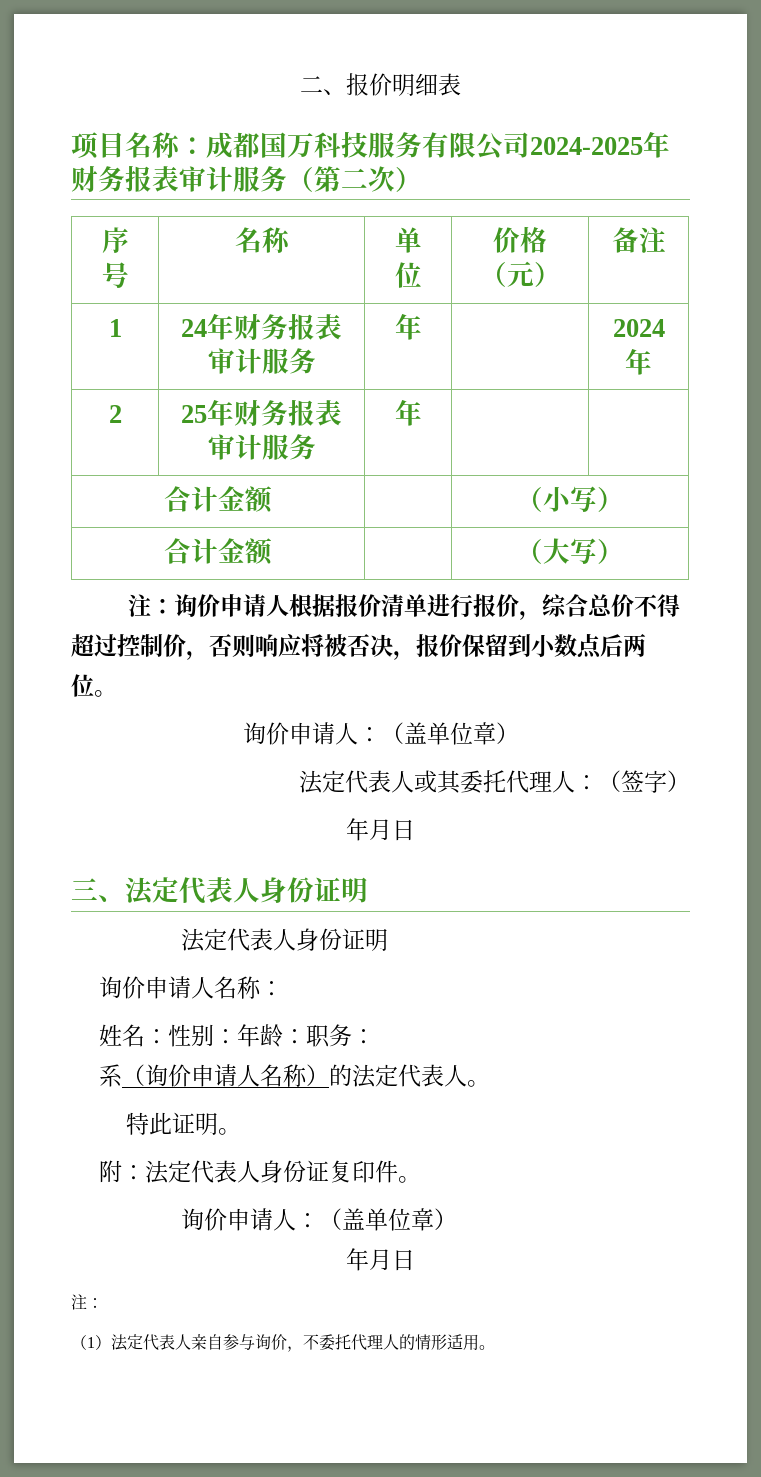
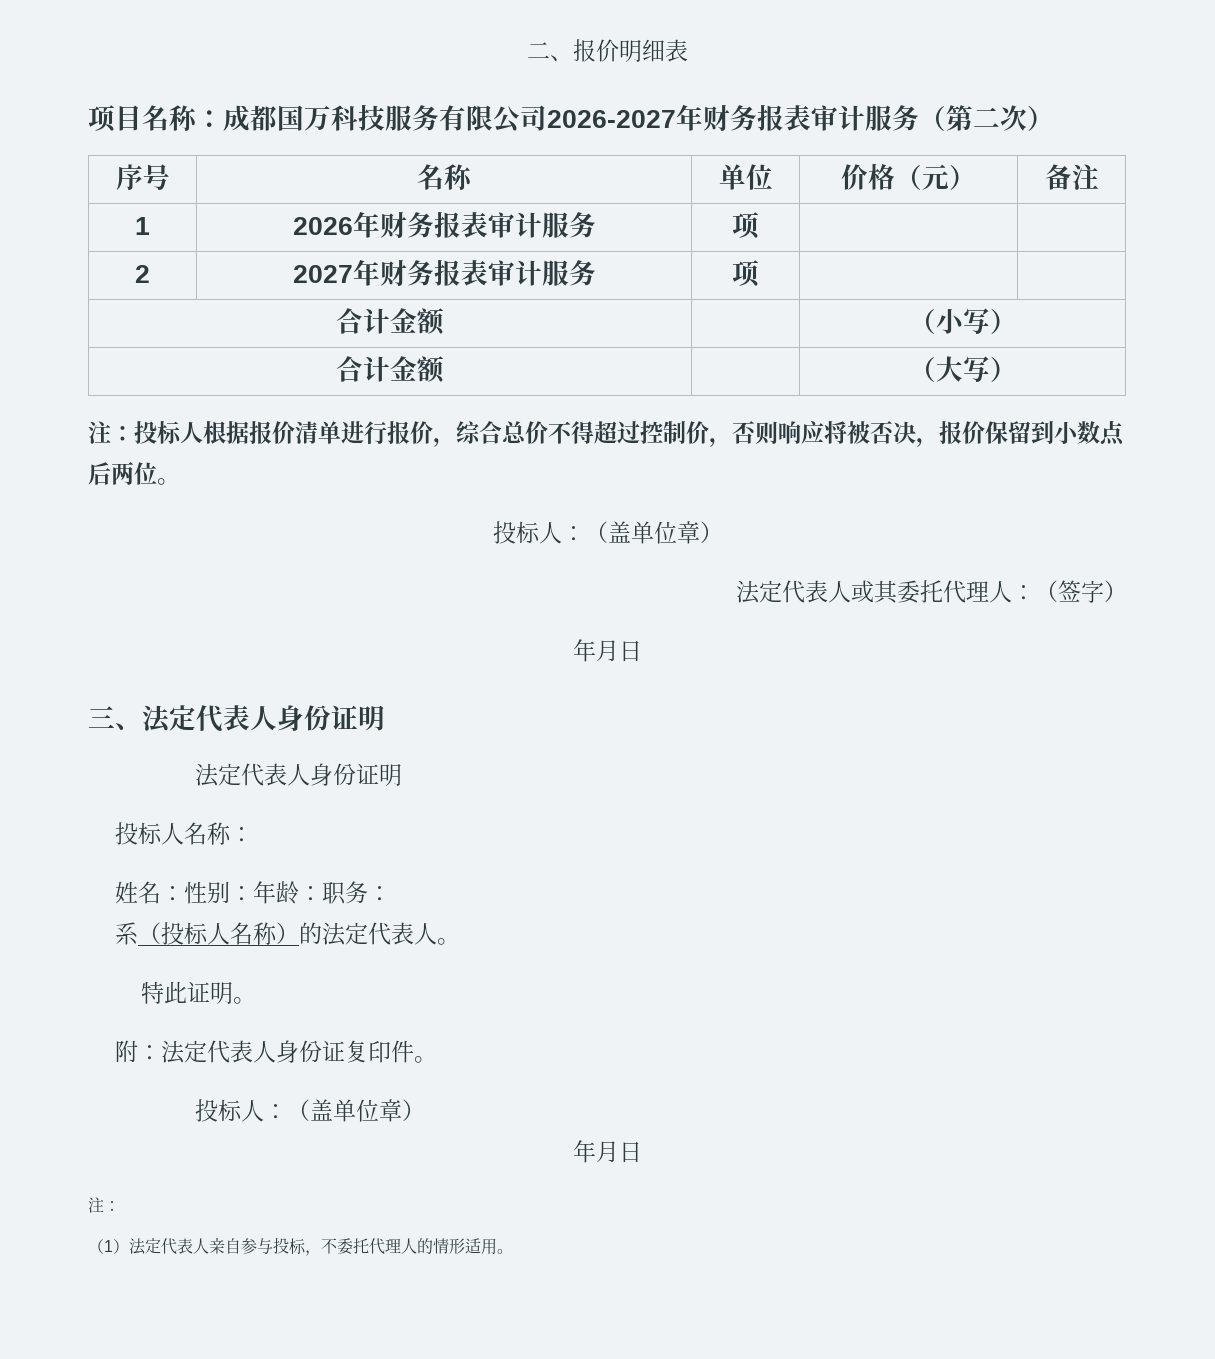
[530,137,643,155] 2024-2025 -> [547,110,676,128] 2026-2027
[181,313,342,341] [207,348,316,374] [394,313,422,340] [612,319,665,337] [625,348,652,375] 24年财务报表审计服务 | 年 | | 2024年 -> [292,211,596,239] [732,212,760,239] 2026年财务报表审计服务 | 项 | |
[181,399,342,427] [207,434,316,460] [394,399,422,426] 25年财务报表审计服务 | 年 -> [292,259,596,287] [732,260,760,287] 2027年财务报表审计服务 | 项
[174,594,267,617] 询价申请 -> [134,421,182,444] 投标
[242,722,335,745] 询价申请 -> [492,521,540,544] 投标
[98,976,191,999] 询价申请 -> [114,822,162,845] 投标
[144,1064,237,1087] 询价申请 -> [160,922,208,945] 投标
[181,1208,274,1231] 询价申请 -> [194,1099,242,1122] 投标
[255,1334,287,1350] 询价 -> [273,1237,306,1255] 投标

